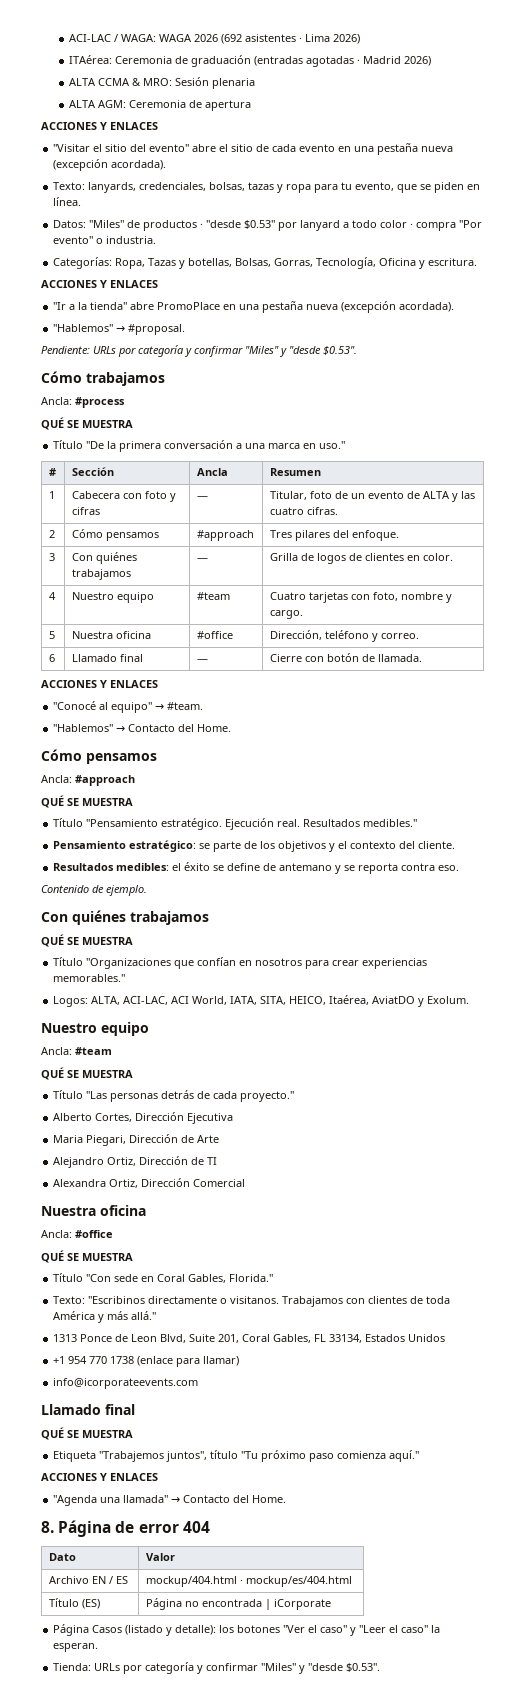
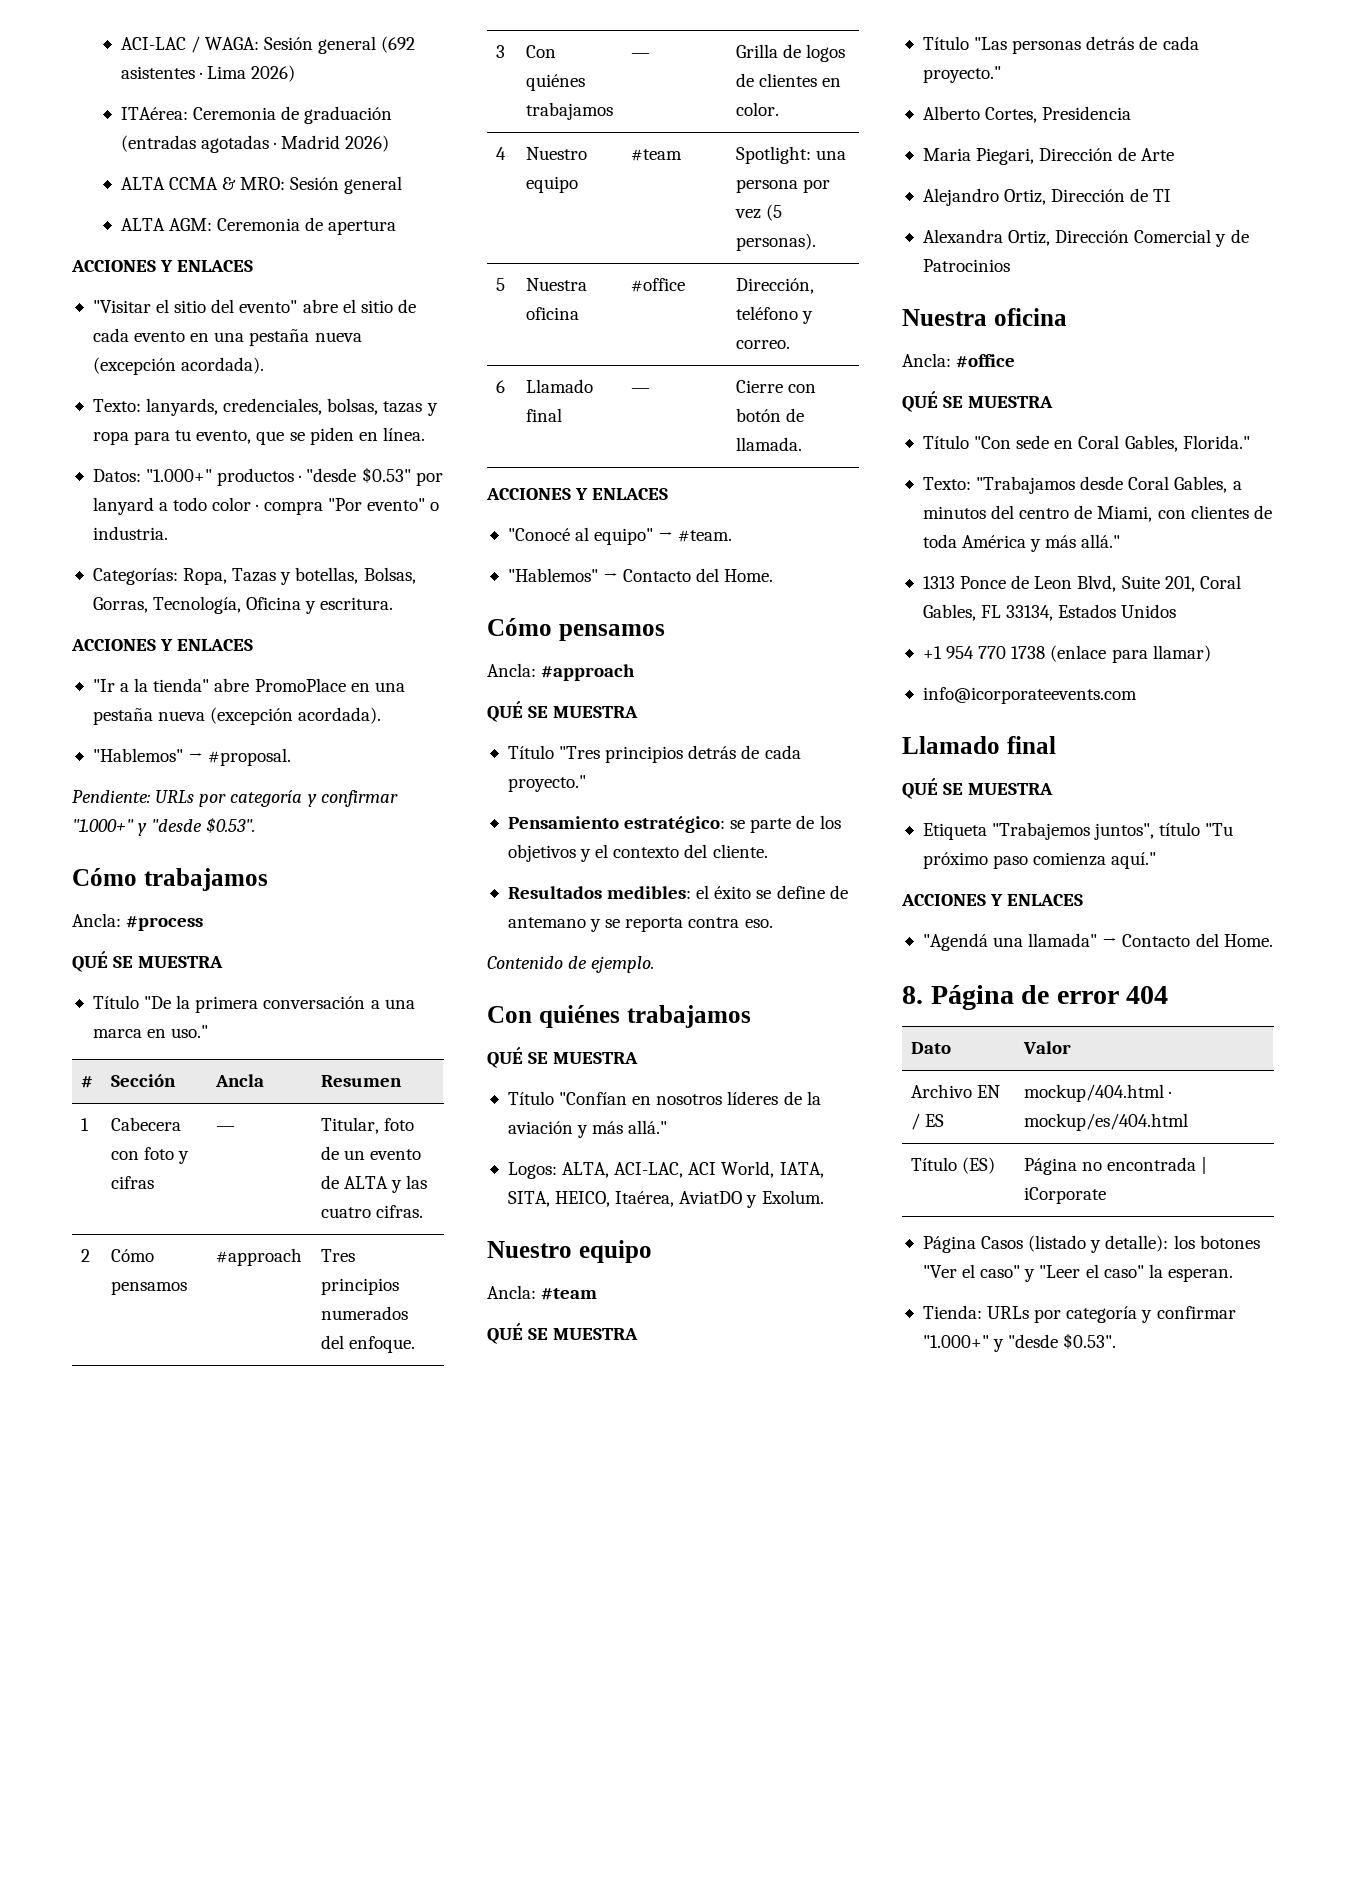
[159,34,219,42] WAGA 2026 -> [264,36,377,54] Sesión general
[212,78,256,89] plenaria -> [344,176,403,194] general
[89,220,141,228] "Miles" de -> [146,469,213,482] "1.000+"
[245,346,279,354] "Miles" -> [72,819,134,832] "1.000+"
[294,530,330,541] pilares -> [320,1278,399,1295] [320,1306,408,1320] principios numerados
[269,592,452,603] [269,610,303,619] Cuatro tarjetas con foto, nombre y cargo. -> [735,146,846,164] [735,179,830,193] [734,204,782,221] [735,233,816,251] Spotlight: una persona por vez (5 personas).
[86,818,418,830] "Pensamiento estratégico. Ejecución real. Resultados medibles." -> [559,745,801,763] [507,775,586,792] "Tres principios detrás de cada proyecto."
[86,957,428,969] [53,974,126,982] "Organizaciones que confían en nosotros para crear experiencias memorables." -> [559,1091,821,1105] [507,1120,668,1138] "Confían en nosotros líderes de la aviación y más allá."
[135,1112,234,1124] Dirección Ejecutiva -> [1042,106,1132,120] Presidencia
(246, 1183) none -> [1215,229,1249,247] [922,259,1010,272] y de Patrocinios
[88,1296,344,1307] "Escribinos directamente o visitanos. Trabajamos -> [976,476,1242,494] [922,505,1153,522] "Trabajamos desde Coral Gables, a minutos del centro de Miami,
[53,1495,98,1506] "Agenda -> [922,933,988,951] "Agendá
[261,1663,297,1671] "Miles" -> [922,1335,989,1348] "1.000+"

